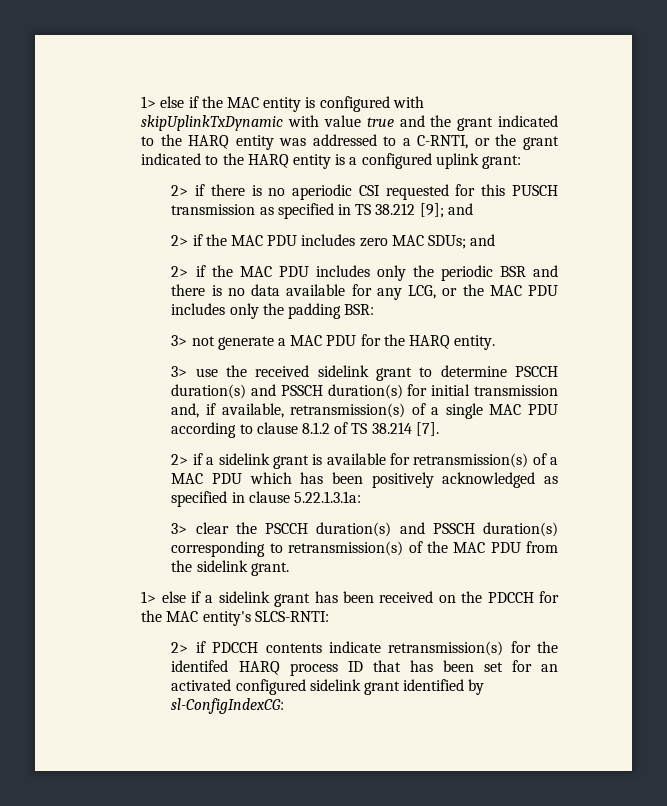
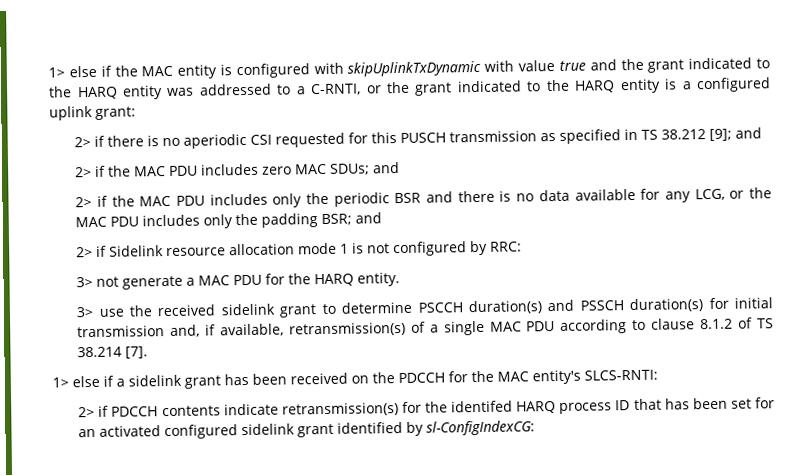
[344,304,375,315] BSR: -> [321,212,383,226] [76,240,523,258] BSR; and // 2> if Sidelink resource allocation mode 1 is not configured by RRC:
[171,453,558,469] [171,472,558,488] [171,491,362,507] [171,522,558,537] [171,541,558,557] [171,560,289,576] // 2> if a sidelink grant is available for retransmission(s) of a MAC PDU which has been positively acknowledged as specified in clause 5.22.1.3.1a: // 3> clear the PSCCH duration(s) and PSSCH duration(s) corresponding to retransmission(s) of the MAC PDU from the sidelink grant. -> (149, 352) none

